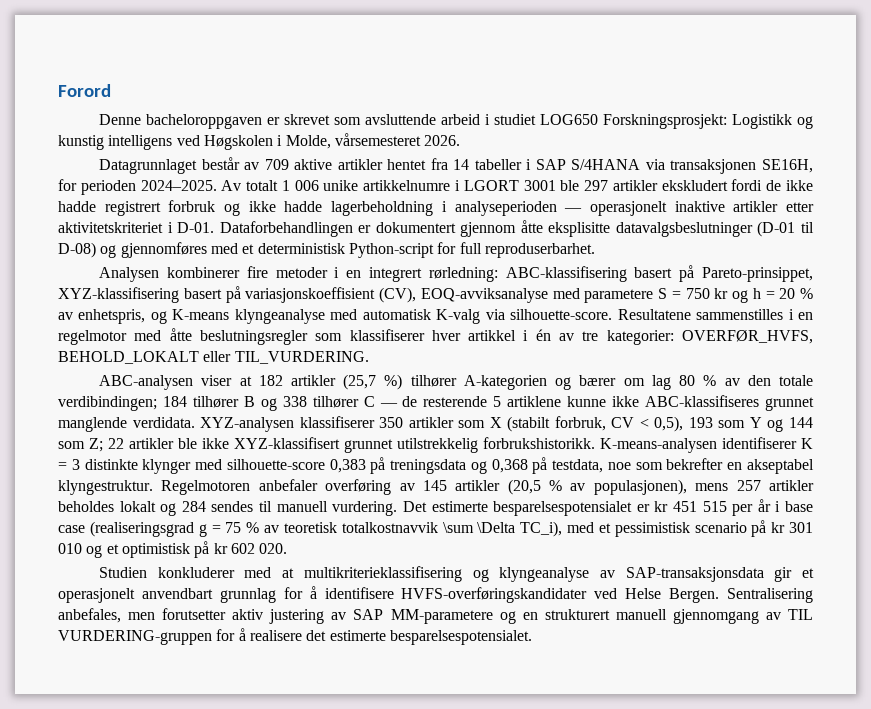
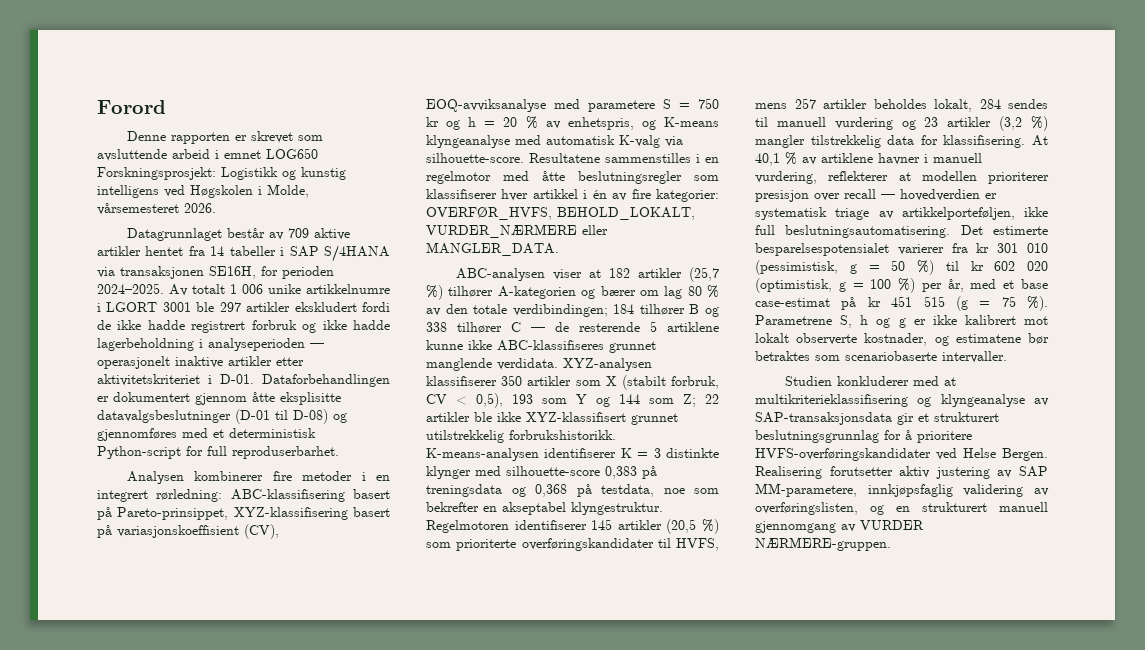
[146,114,263,129] bacheloroppgaven -> [170,132,230,144] rapporten
[494,114,537,125] studiet -> [224,150,261,159] emnet
[582,331,599,341] tre -> [631,189,651,199] fire
[58,351,369,364] BEHOLD_LOKALT eller TIL_VURDERING. -> [557,207,695,220] [426,224,608,238] [426,242,559,256] BEHOLD_LOKALT, VURDER_NÆRMERE eller MANGLER_DATA.
[258,479,687,495] anbefaler overføring av 145 artikler (20,5 % av populasjonen), -> [514,519,719,534] [426,538,719,551] identifiserer 145 artikler (20,5 %) som prioriterte overføringskandidater til HVFS,
[119,501,177,516] lokalt og -> [934,99,972,112] lokalt,
[332,499,813,516] [58,520,814,537] [58,541,288,558] vurdering. Det estimerte besparelsespotensialet er kr 451 515 per år i base case (realiseringsgrad g = 75 % av teoretisk totalkostnavvik \sum \Delta TC_i), med et pessimistisk scenario på kr 301 010 og et optimistisk på kr 602 020. -> [834,116,1048,131] [755,135,1048,148] [755,152,982,166] [755,171,1049,184] [755,189,997,202] [755,207,1048,220] [755,225,1048,238] [755,243,1048,256] [755,260,1048,275] [755,278,1048,293] [755,296,1048,311] [755,315,1048,328] [755,333,1049,346] [755,351,1007,363] vurdering og 23 artikler (3,2 %) mangler tilstrekkelig data for klassifisering. At 40,1 % av artiklene havner i manuell vurdering, reflekterer at modellen prioriterer presisjon over recall — hovedverdien er systematisk triage av artikkelporteføljen, ikke full beslutningsautomatisering. Det estimerte besparelsespotensialet varierer fra kr 301 010 (pessimistisk, g = 50 %) til kr 602 020 (optimistisk, g = 100 %) per år, med et base case-estimat på kr 451 515 (g = 75 %). Parametrene S, h og g er ikke kalibrert mot lokalt observerte kostnader, og estimatene bør betraktes som scenariobaserte intervaller.
[58,586,394,603] operasjonelt anvendbart grunnlag for å identifisere -> [934,412,999,422] [755,430,972,443] strukturert beslutningsgrunnlag for å prioritere
[727,588,813,603] [58,608,156,623] Sentralisering anbefales, men -> [755,466,822,479] Realisering
[390,609,493,624] MM-parametere -> [755,483,1049,497] [755,502,858,515] MM-parametere, innkjøpsfaglig validering av overføringslisten,
[787,609,813,620] [58,628,532,645] TIL VURDERING-gruppen for å realisere det estimerte besparelsespotensialet. -> [860,520,924,530] [755,537,891,551] VURDER NÆRMERE-gruppen.

